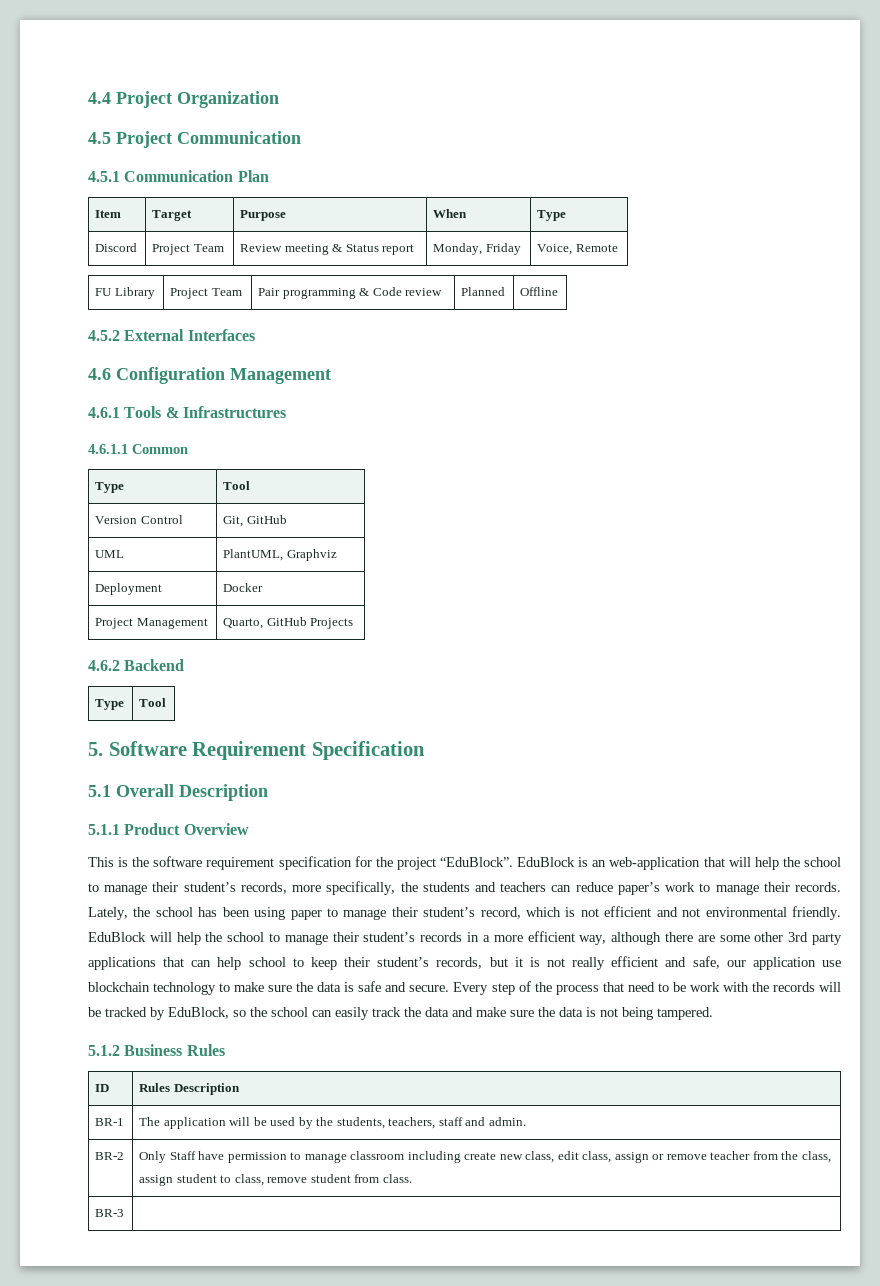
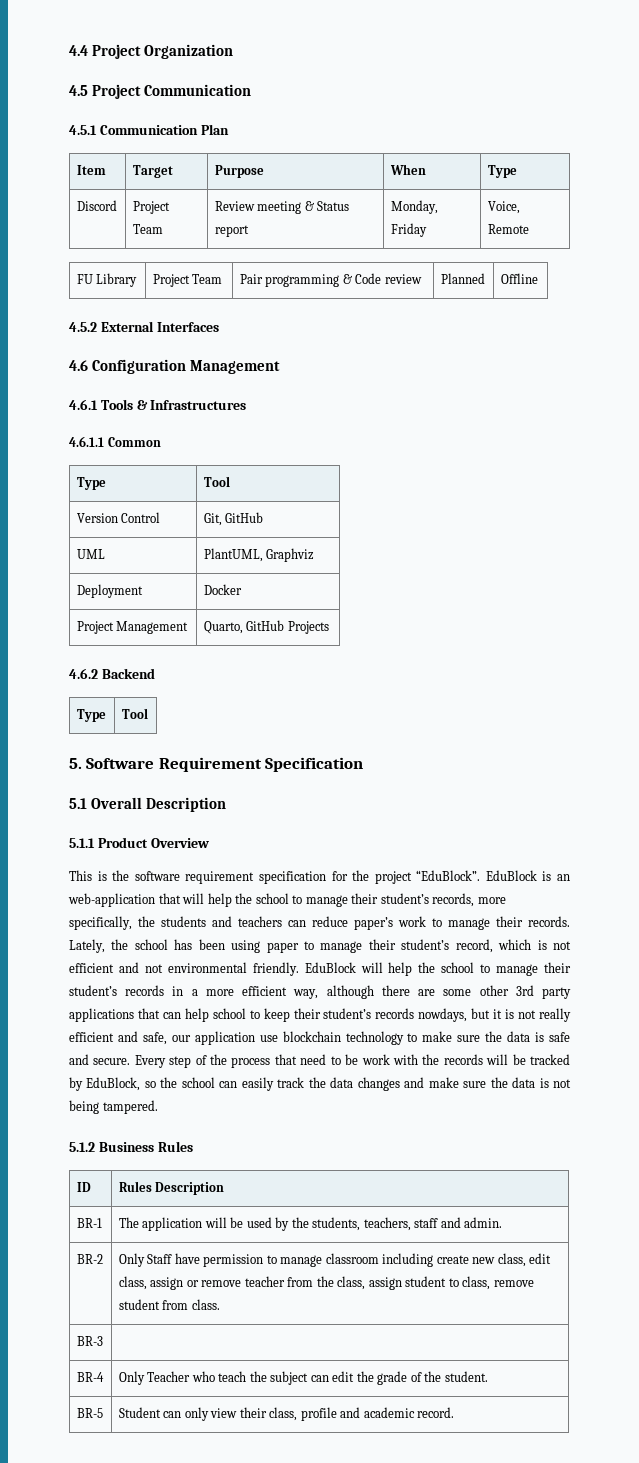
[436,957,483,969] records, -> [375,1008,468,1022] records nowdays,
(449, 1012) none -> [357,1077,400,1091] changes
(125, 1213) none -> [76,1372,104,1382] [118,1371,488,1385] [76,1408,103,1418] [118,1407,455,1421] // BR-4 | Only Teacher who teach the subject can edit the grade of the student. // BR-5 | Student can only view their class, profile and academic record.

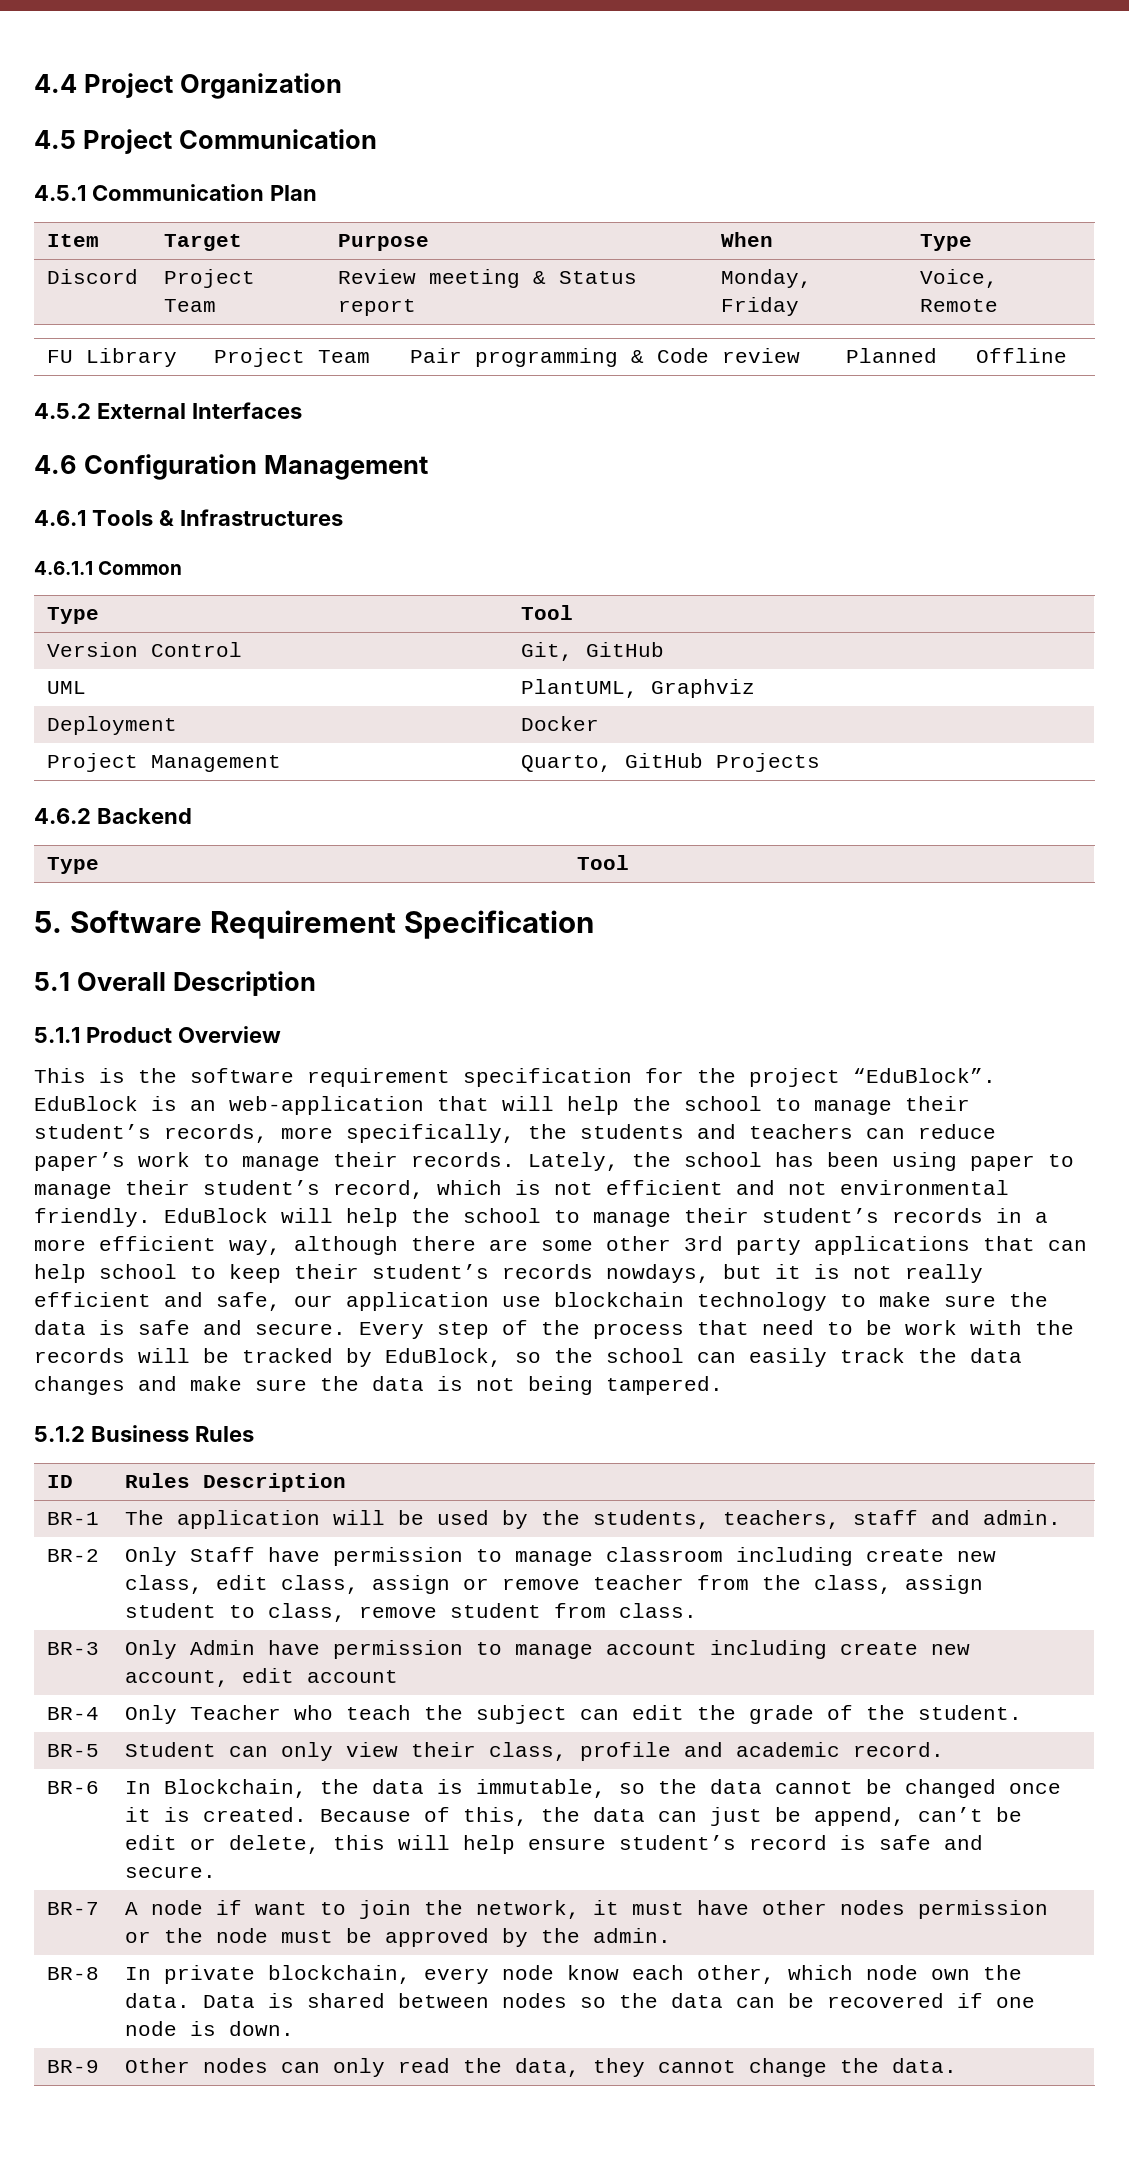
(103, 1341) none -> [124,1640,970,1659] [124,1668,398,1687] Only Admin have permission to manage account including create new account, edit account
(455, 1412) none -> [46,1781,99,1794] [124,1779,1061,1798] [124,1807,1022,1826] [124,1835,983,1854] [124,1866,216,1878] [46,1902,99,1915] [124,1900,1048,1919] [124,1928,671,1947] [46,1967,99,1980] [124,1965,1022,1984] [124,1993,1035,2008] [124,2021,294,2036] [46,2060,99,2073] [124,2058,957,2077] // BR-6 | In Blockchain, the data is immutable, so the data cannot be changed once it is created. Because of this, the data can just be append, can’t be edit or delete, this will help ensure student’s record is safe and secure. // BR-7 | A node if want to join the network, it must have other nodes permission or the node must be approved by the admin. // BR-8 | In private blockchain, every node know each other, which node own the data. Data is shared between nodes so the data can be recovered if one node is down. // BR-9 | Other nodes can only read the data, they cannot change the data.

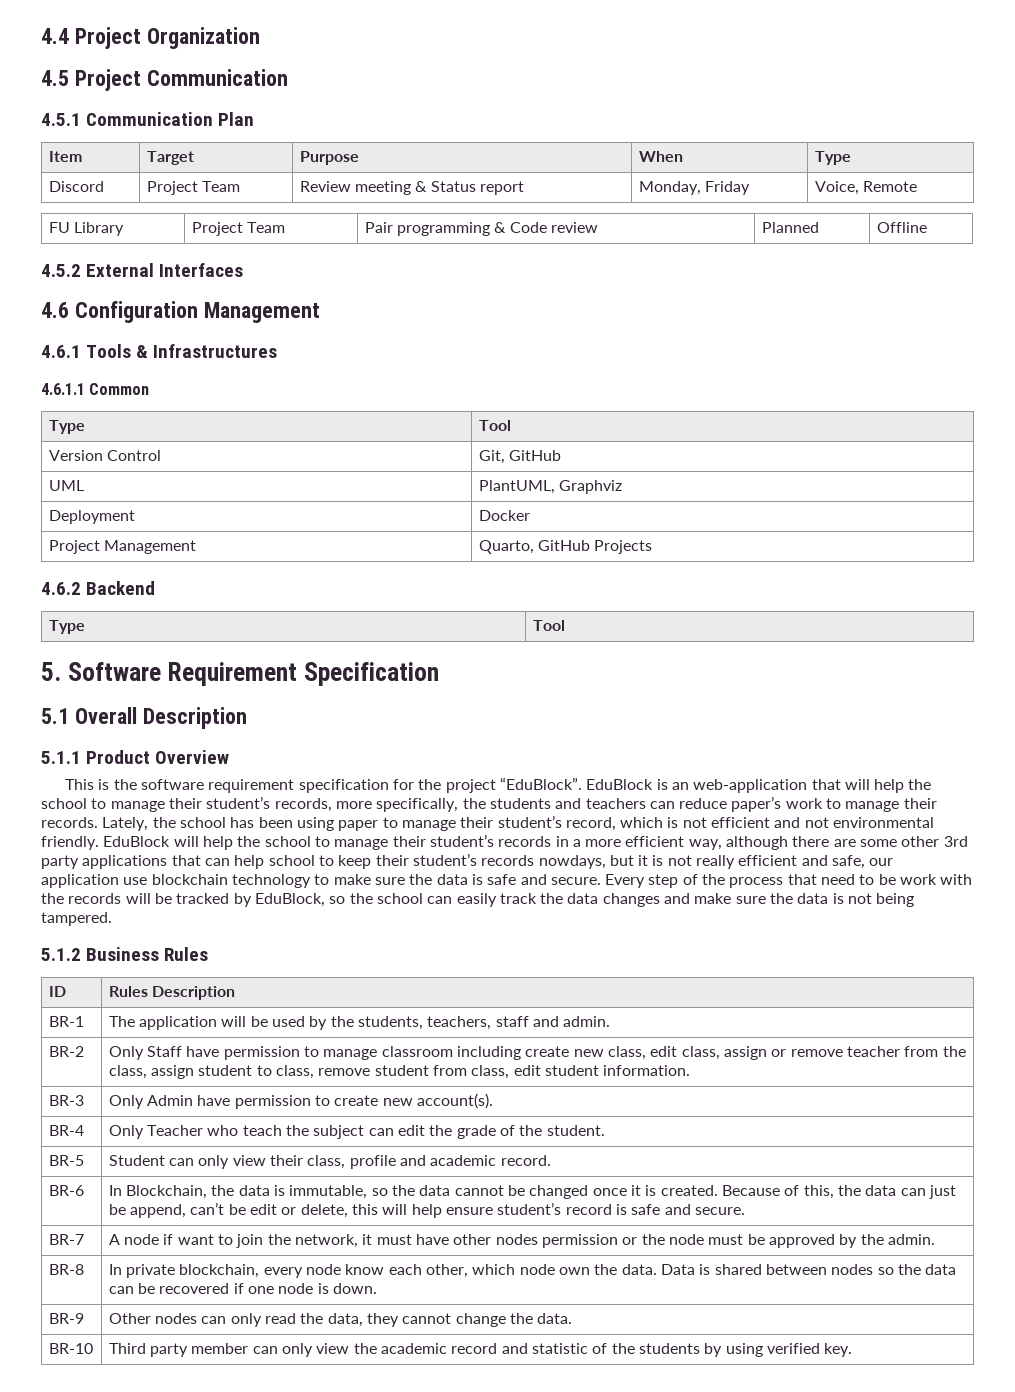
[618,1603,697,1618] class. -> [471,1065,691,1079] class, edit student information.
[514,1640,970,1659] [124,1668,398,1687] manage account including create new account, edit account -> [334,1093,494,1109] create new account(s).
(957, 2065) none -> [48,1343,93,1354] [108,1343,853,1357] // BR-10 | Third party member can only view the academic record and statistic of the students by using verified key.

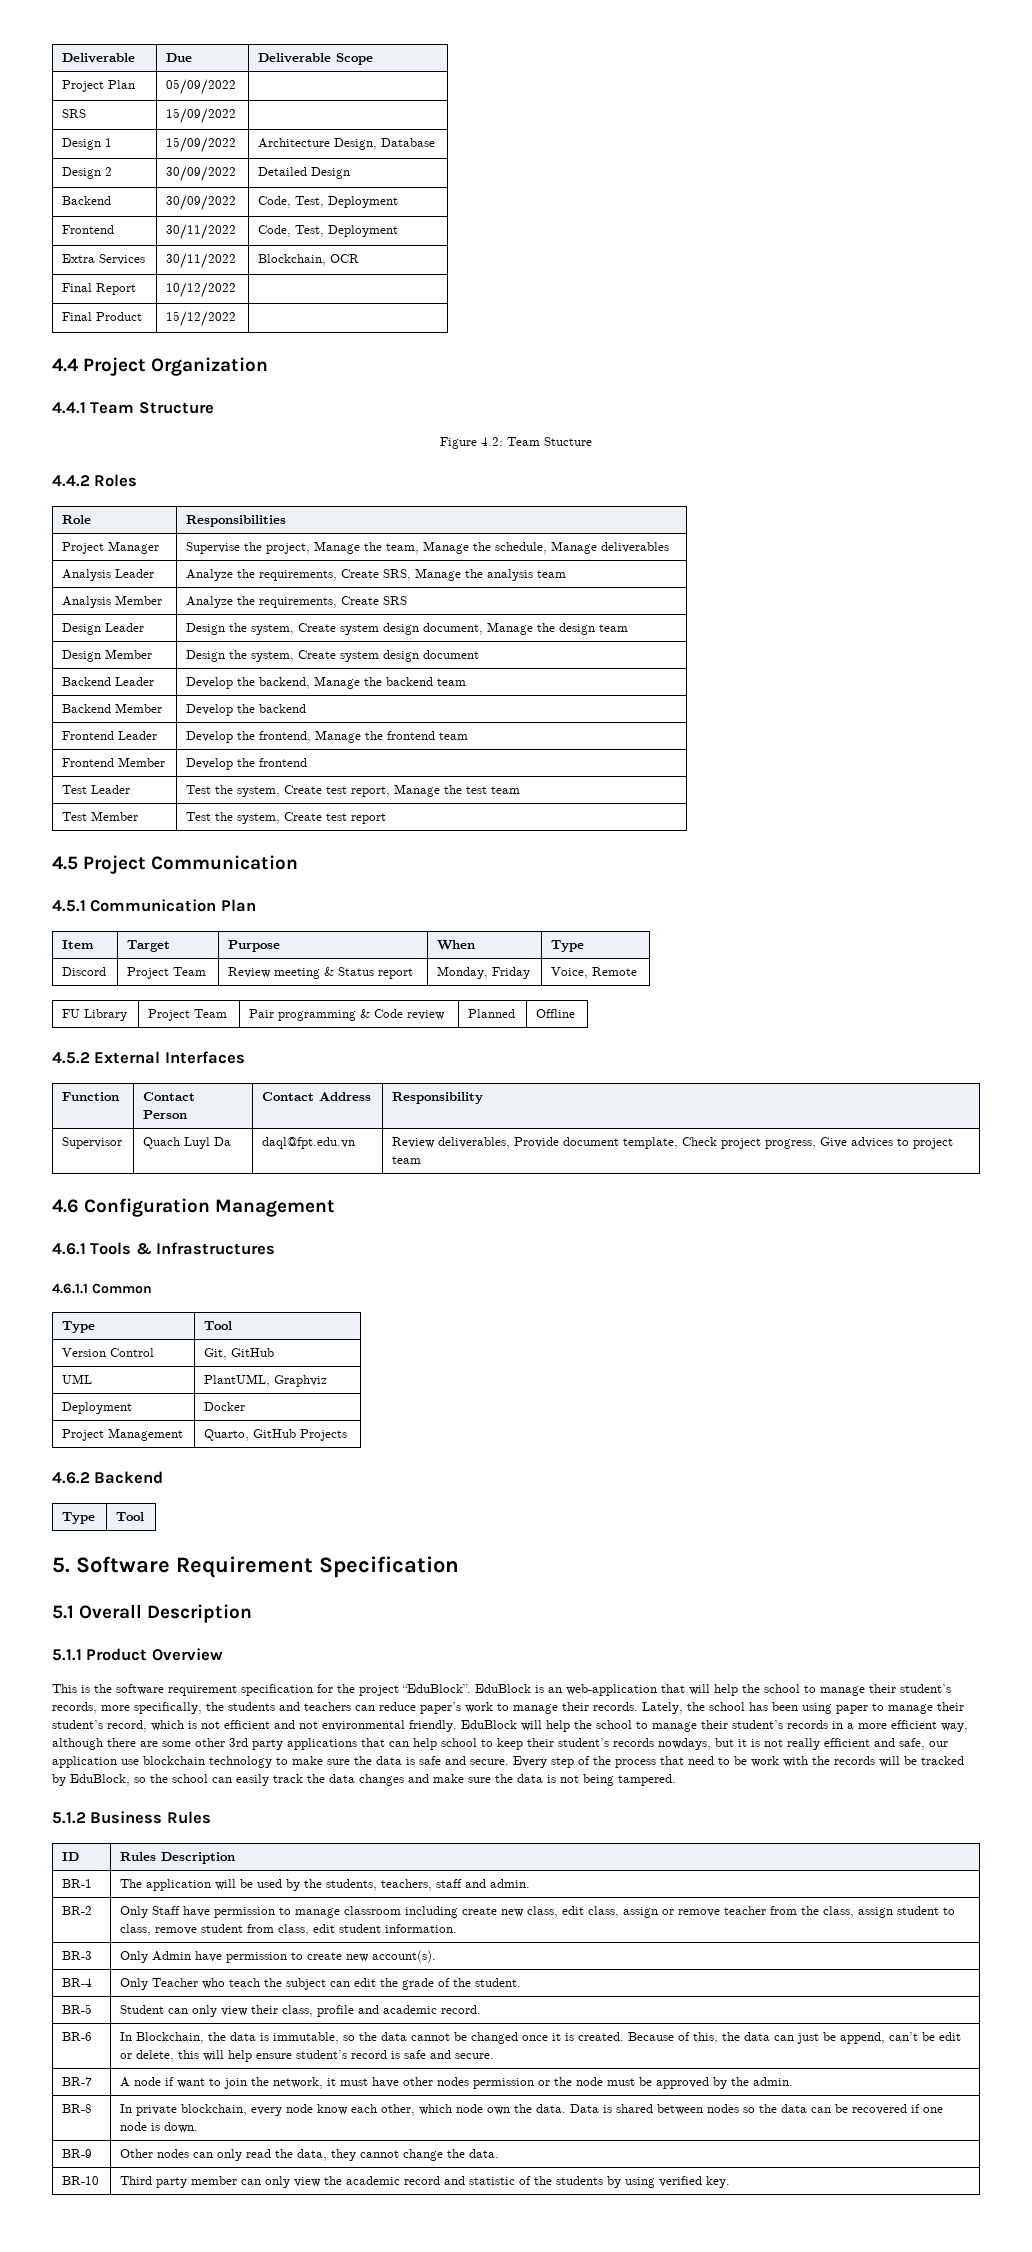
[41,27,260,49] 4.4 Project Organization -> [62,53,136,63] [166,53,193,62] [258,53,374,65] [62,80,136,92] [166,79,237,95] [62,109,87,118] [166,108,237,124] [62,138,113,150] [166,137,237,153] [258,138,436,150] [62,167,113,179] [166,166,237,182] [258,167,351,179] [62,196,112,205] [166,195,237,211] [258,196,399,208] [62,225,115,234] [166,224,237,240] [258,225,399,237] [62,254,146,265] [166,253,237,269] [258,254,360,266] [62,283,137,295] [166,282,237,298] [62,312,143,321] [166,311,237,327] [52,357,269,376] [52,402,214,414] [440,437,592,449] [52,474,138,487] [62,515,92,524] [186,515,287,527] [62,541,160,554] [186,541,670,554] [62,569,155,581] [186,568,567,581] [62,595,163,608] [186,596,408,608] [62,623,145,635] [186,622,629,635] [62,649,153,662] [186,650,480,662] [62,677,155,686] [186,676,467,689] [62,703,163,713] [186,704,307,716] [62,731,158,740] [186,730,469,743] [62,757,166,767] [186,758,308,770] [62,785,131,794] [186,784,521,797] [62,811,139,821] [186,812,387,824] Deliverable | Due | Deliverable Scope // Project Plan | 05/09/2022 | // SRS | 15/09/2022 | // Design 1 | 15/09/2022 | Architecture Design, Database // Design 2 | 30/09/2022 | Detailed Design // Backend | 30/09/2022 | Code, Test, Deployment // Frontend | 30/11/2022 | Code, Test, Deployment // Extra Services | 30/11/2022 | Blockchain, OCR // Final Report | 10/12/2022 | // Final Product | 15/12/2022 | // 4.4 Project Organization // 4.4.1 Team Structure // Figure 4.2: Team Stucture // 4.4.2 Roles // Role | Responsibilities // Project Manager | Supervise the project, Manage the team, Manage the schedule, Manage deliverables // Analysis Leader | Analyze the requirements, Create SRS, Manage the analysis team // Analysis Member | Analyze the requirements, Create SRS // Design Leader | Design the system, Create system design document, Manage the design team // Design Member | Design the system, Create system design document // Backend Leader | Develop the backend, Manage the backend team // Backend Member | Develop the backend // Frontend Leader | Develop the frontend, Manage the frontend team // Frontend Member | Develop the frontend // Test Leader | Test the system, Create test report, Manage the test team // Test Member | Test the system, Create test report
(244, 270) none -> [62,1092,120,1101] [143,1092,196,1101] [143,1110,188,1119] [262,1092,372,1101] [392,1092,484,1104] [62,1137,123,1149] [143,1137,232,1149] [262,1137,356,1149] [392,1137,954,1149] [392,1156,422,1164] // Function | Contact Person | Contact Address | Responsibility // Supervisor | Quach Luyl Da | daql@fpt.edu.vn | Review deliverables, Provide document template, Check project progress, Give advices to project team

